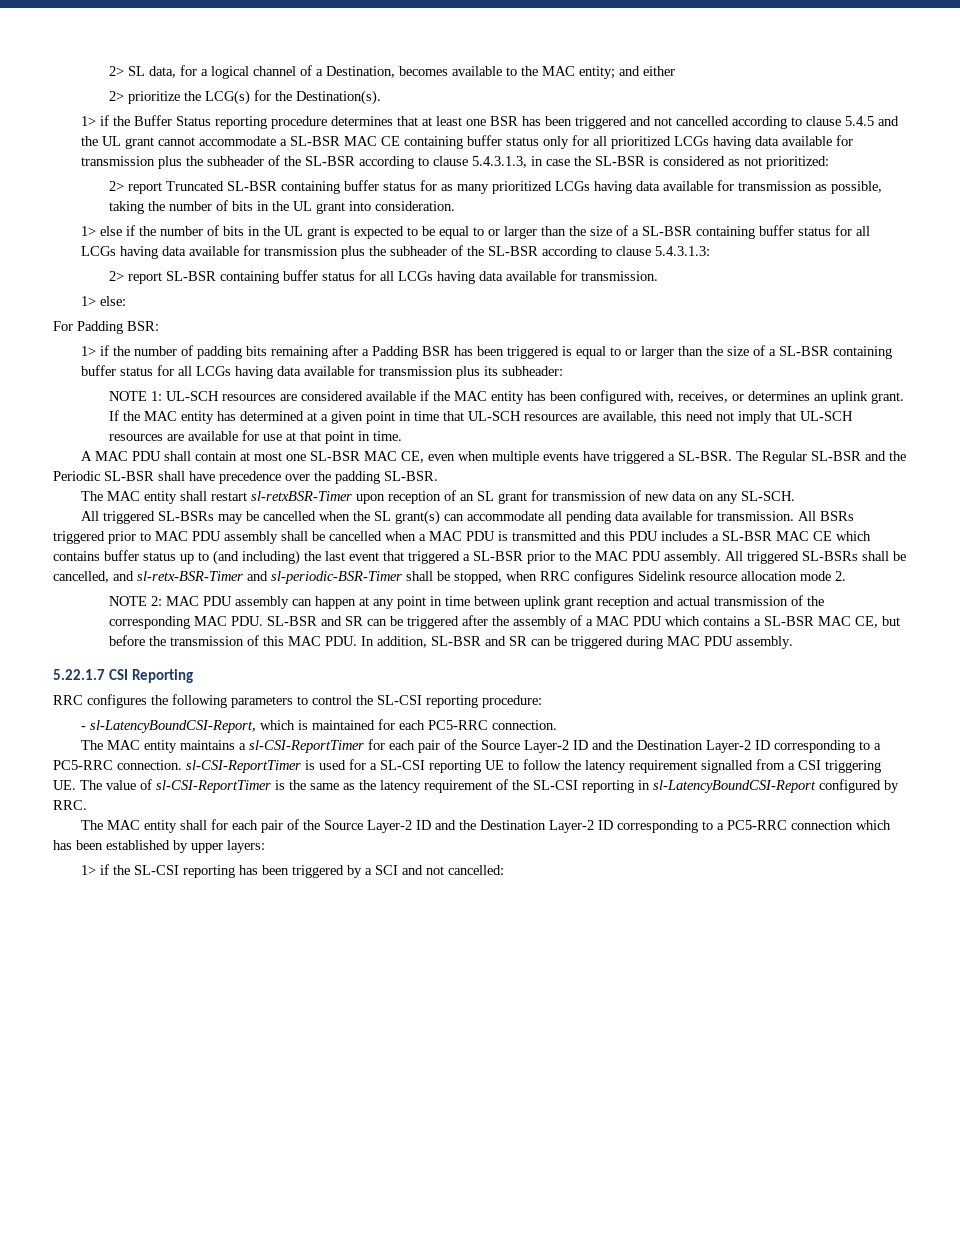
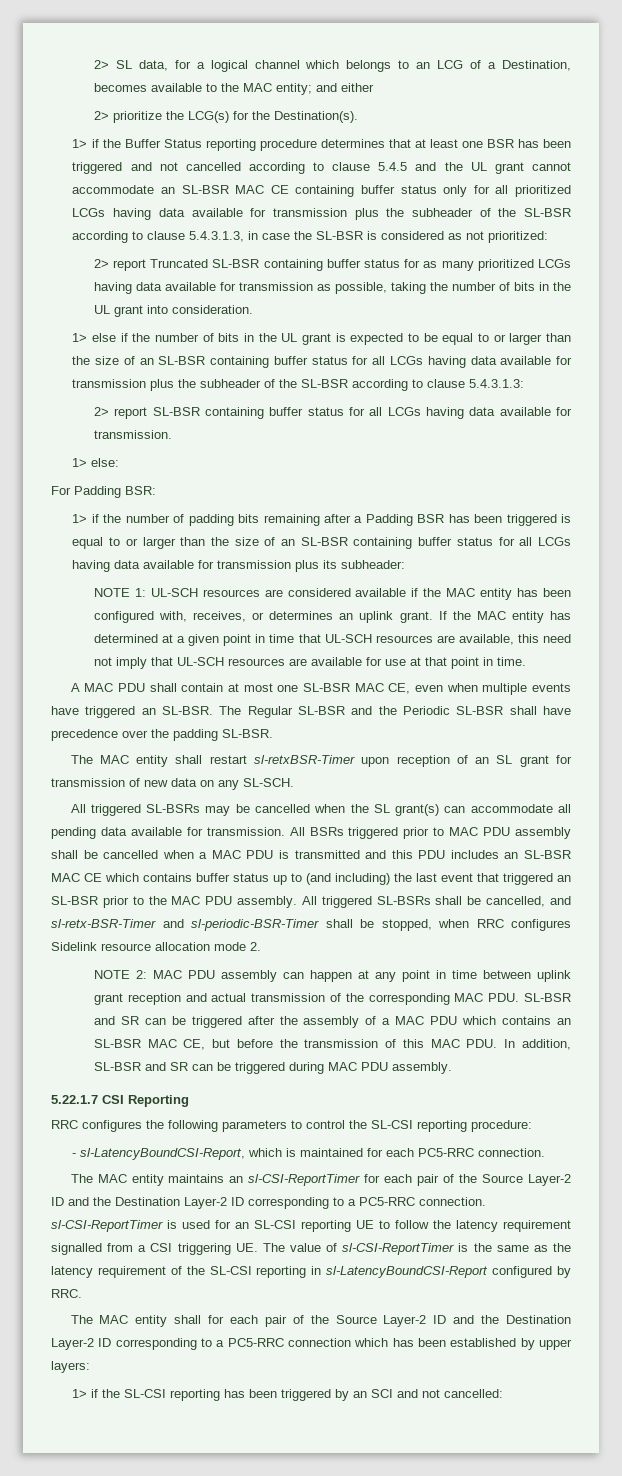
(297, 71) none -> [305,60,464,72] which belongs to an LCG
[280,139,288,146] a -> [161,187,176,194] an
[632,229,640,236] a -> [139,358,154,365] an
[769,349,777,356] a -> [281,539,296,546] an
[668,454,676,461] a -> [141,708,156,715] an
[712,534,719,541] a -> [504,852,519,859] an
[463,554,470,561] a -> [557,875,571,882] an
[754,619,762,626] a -> [556,1018,571,1025] an
[239,743,247,750] a -> [229,1176,244,1183] an
[370,763,377,770] a -> [235,1222,249,1229] an
[365,868,373,875] a -> [353,1391,368,1398] an

